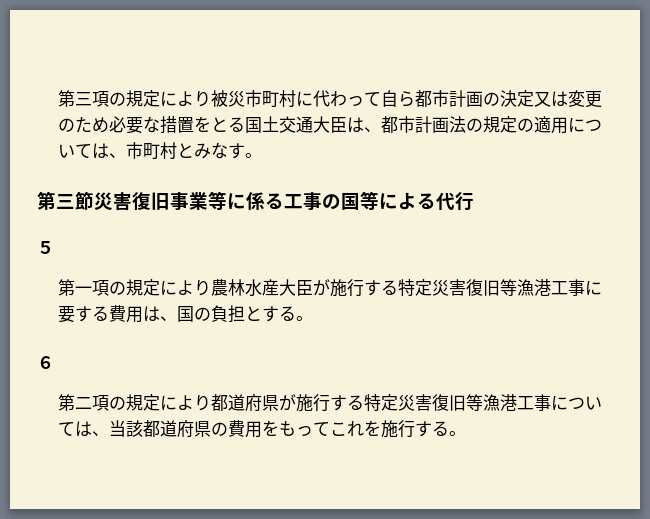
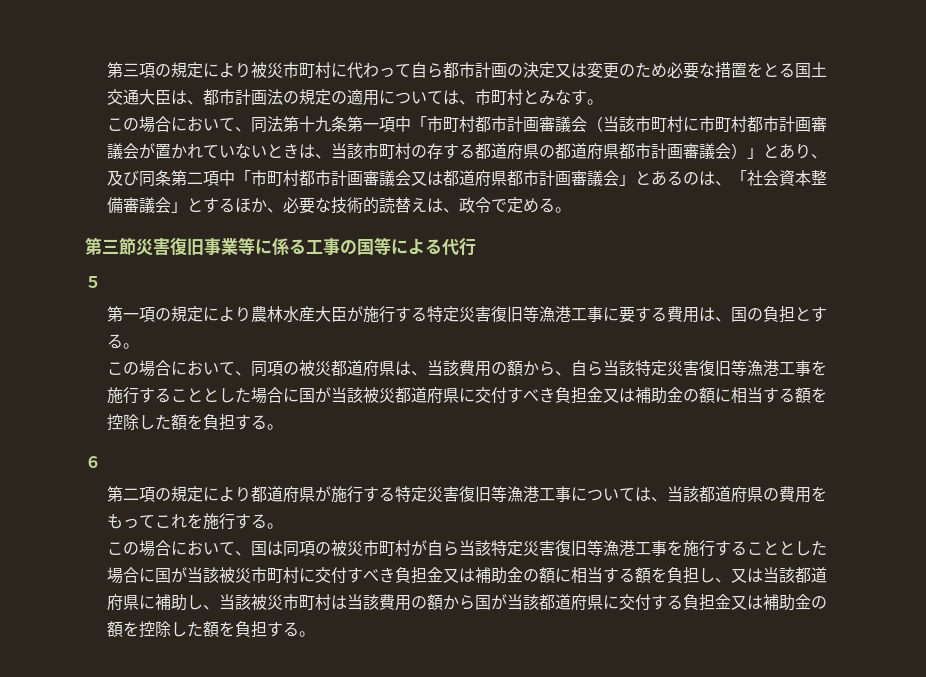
(262, 155) none -> [106,116,827,133] [106,143,827,160] [106,170,827,187] [106,197,571,214] // この場合において、同法第十九条第一項中「市町村都市計画審議会（当該市町村に市町村都市計画審議会が置かれていないときは、当該市町村の存する都道府県の都道府県都市計画審議会）」とあり、及び同条第二項中「市町村都市計画審議会又は都道府県都市計画審議会」とあるのは、「社会資本整備審議会」とするほか、必要な技術的読替えは、政令で定める。
(313, 318) none -> [106,360,827,377] [106,387,827,404] [106,414,283,431] // この場合において、同項の被災都道府県は、当該費用の額から、自ら当該特定災害復旧等漁港工事を施行することとした場合に国が当該被災都道府県に交付すべき負担金又は補助金の額に相当する額を控除した額を負担する。
(466, 433) none -> [106,540,827,557] [106,567,827,584] [106,594,827,611] [106,621,315,638] // この場合において、国は同項の被災市町村が自ら当該特定災害復旧等漁港工事を施行することとした場合に国が当該被災市町村に交付すべき負担金又は補助金の額に相当する額を負担し、又は当該都道府県に補助し、当該被災市町村は当該費用の額から国が当該都道府県に交付する負担金又は補助金の額を控除した額を負担する。

